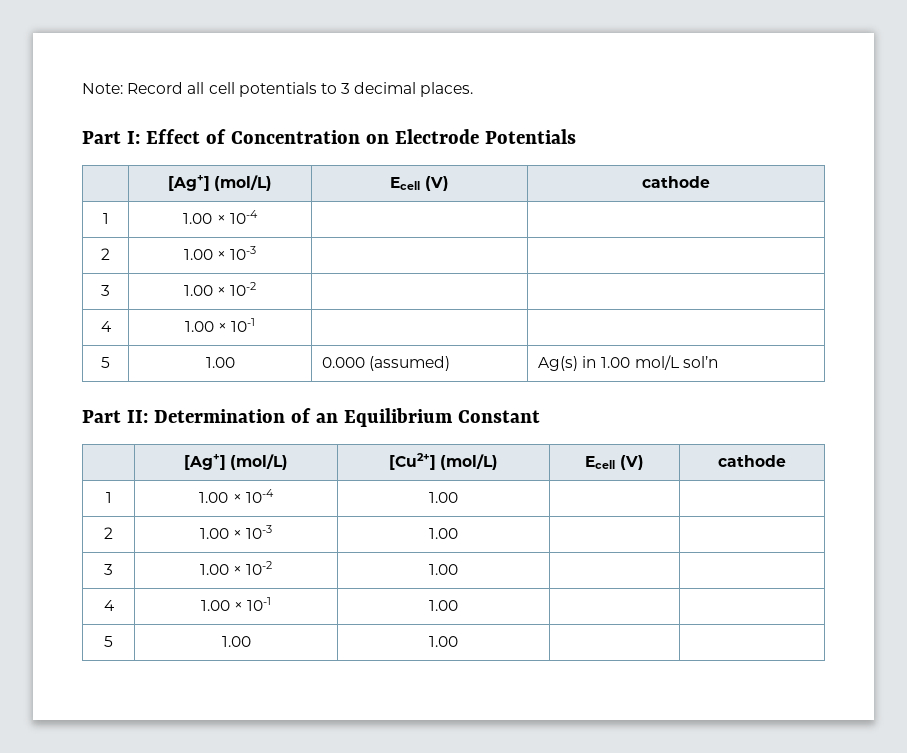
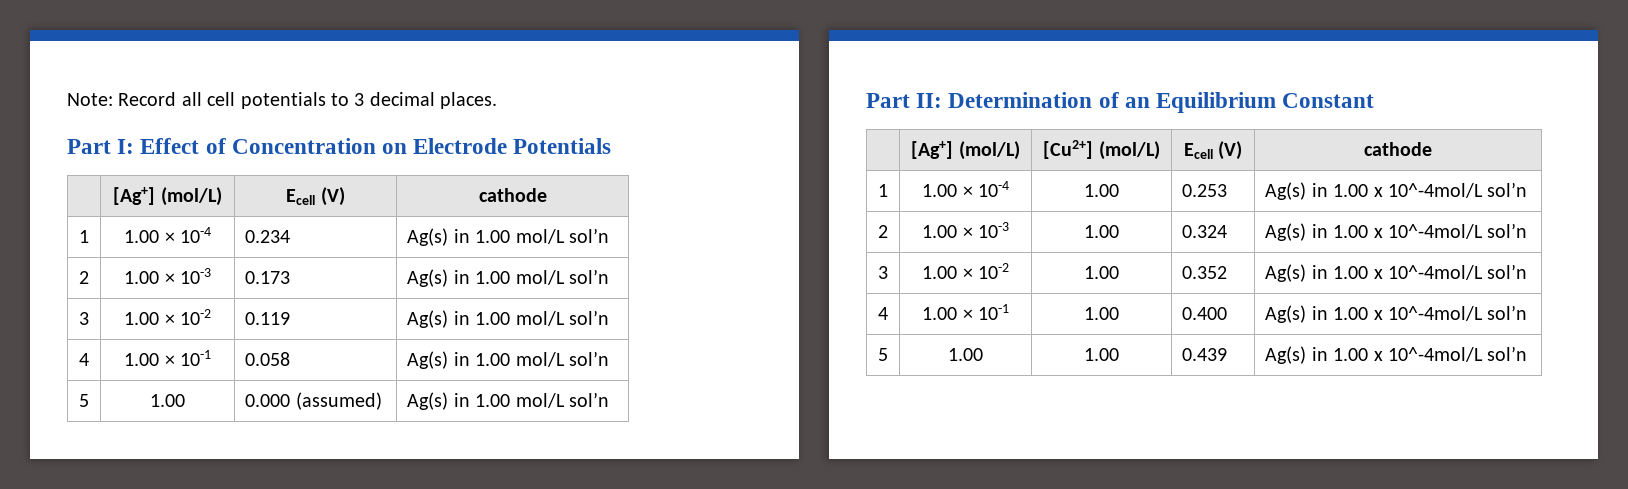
[101,248,110,260] [183,246,257,260] [101,285,110,296] [183,282,257,296] [100,321,112,332] [184,318,256,332] | // 2 | 1.00 × 10-3 | | // 3 | 1.00 × 10-2 | | // 4 | 1.00 × 10-1 | | -> [245,230,291,243] [407,228,610,246] [79,271,89,284] [124,268,211,284] [245,271,291,284] [407,269,610,287] [79,312,89,325] [124,309,211,325] [245,312,291,325] [407,310,610,328] [79,353,89,366] [124,350,211,366] [245,352,291,366] [407,351,610,369] 0.234 | Ag(s) in 1.00 mol/L sol’n // 2 | 1.00 × 10-3 | 0.173 | Ag(s) in 1.00 mol/L sol’n // 3 | 1.00 × 10-2 | 0.119 | Ag(s) in 1.00 mol/L sol’n // 4 | 1.00 × 10-1 | 0.058 | Ag(s) in 1.00 mol/L sol’n
(458, 497) | -> [1182,184,1228,197] [1265,182,1528,200] 0.253 | Ag(s) in 1.00 x 10^-4mol/L sol’n
(458, 533) | -> [1182,225,1228,238] [1265,223,1528,241] 0.324 | Ag(s) in 1.00 x 10^-4mol/L sol’n
(458, 569) | -> [1182,266,1228,279] [1265,264,1528,282] 0.352 | Ag(s) in 1.00 x 10^-4mol/L sol’n
[104,636,113,647] [221,636,251,647] [429,636,458,647] | // 5 | 1.00 | 1.00 | | -> [1182,307,1228,320] [1265,305,1528,323] [878,348,888,361] [948,348,983,361] [1084,348,1119,361] [1182,348,1228,361] [1265,346,1528,364] 0.400 | Ag(s) in 1.00 x 10^-4mol/L sol’n // 5 | 1.00 | 1.00 | 0.439 | Ag(s) in 1.00 x 10^-4mol/L sol’n

